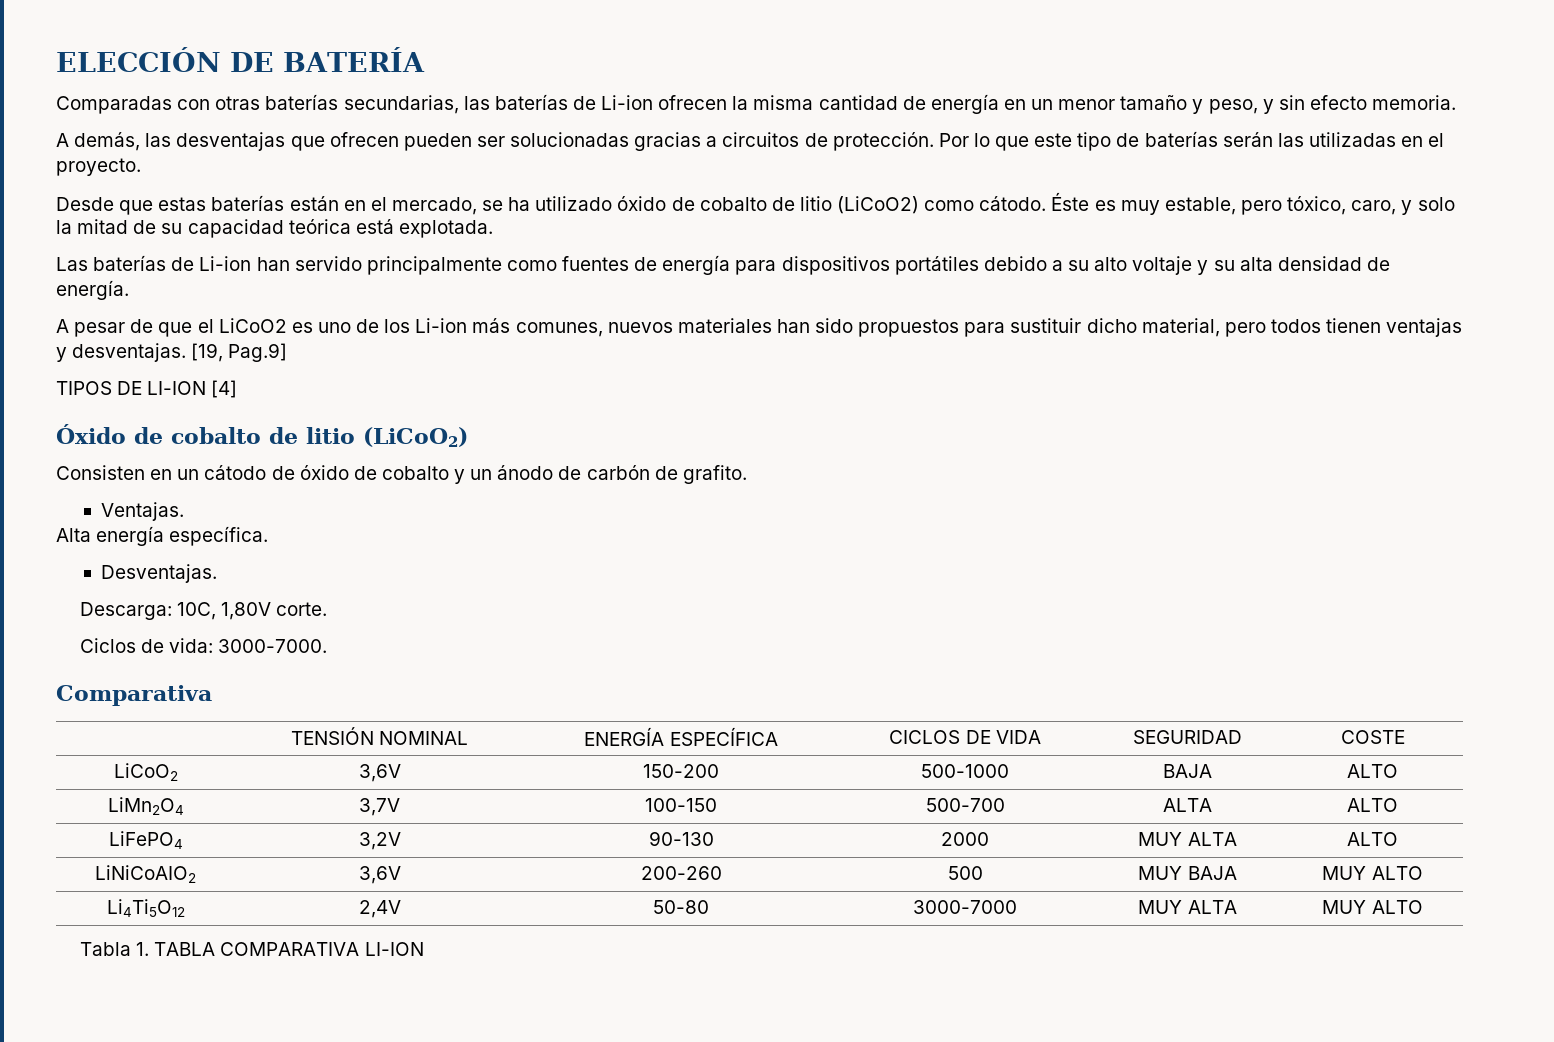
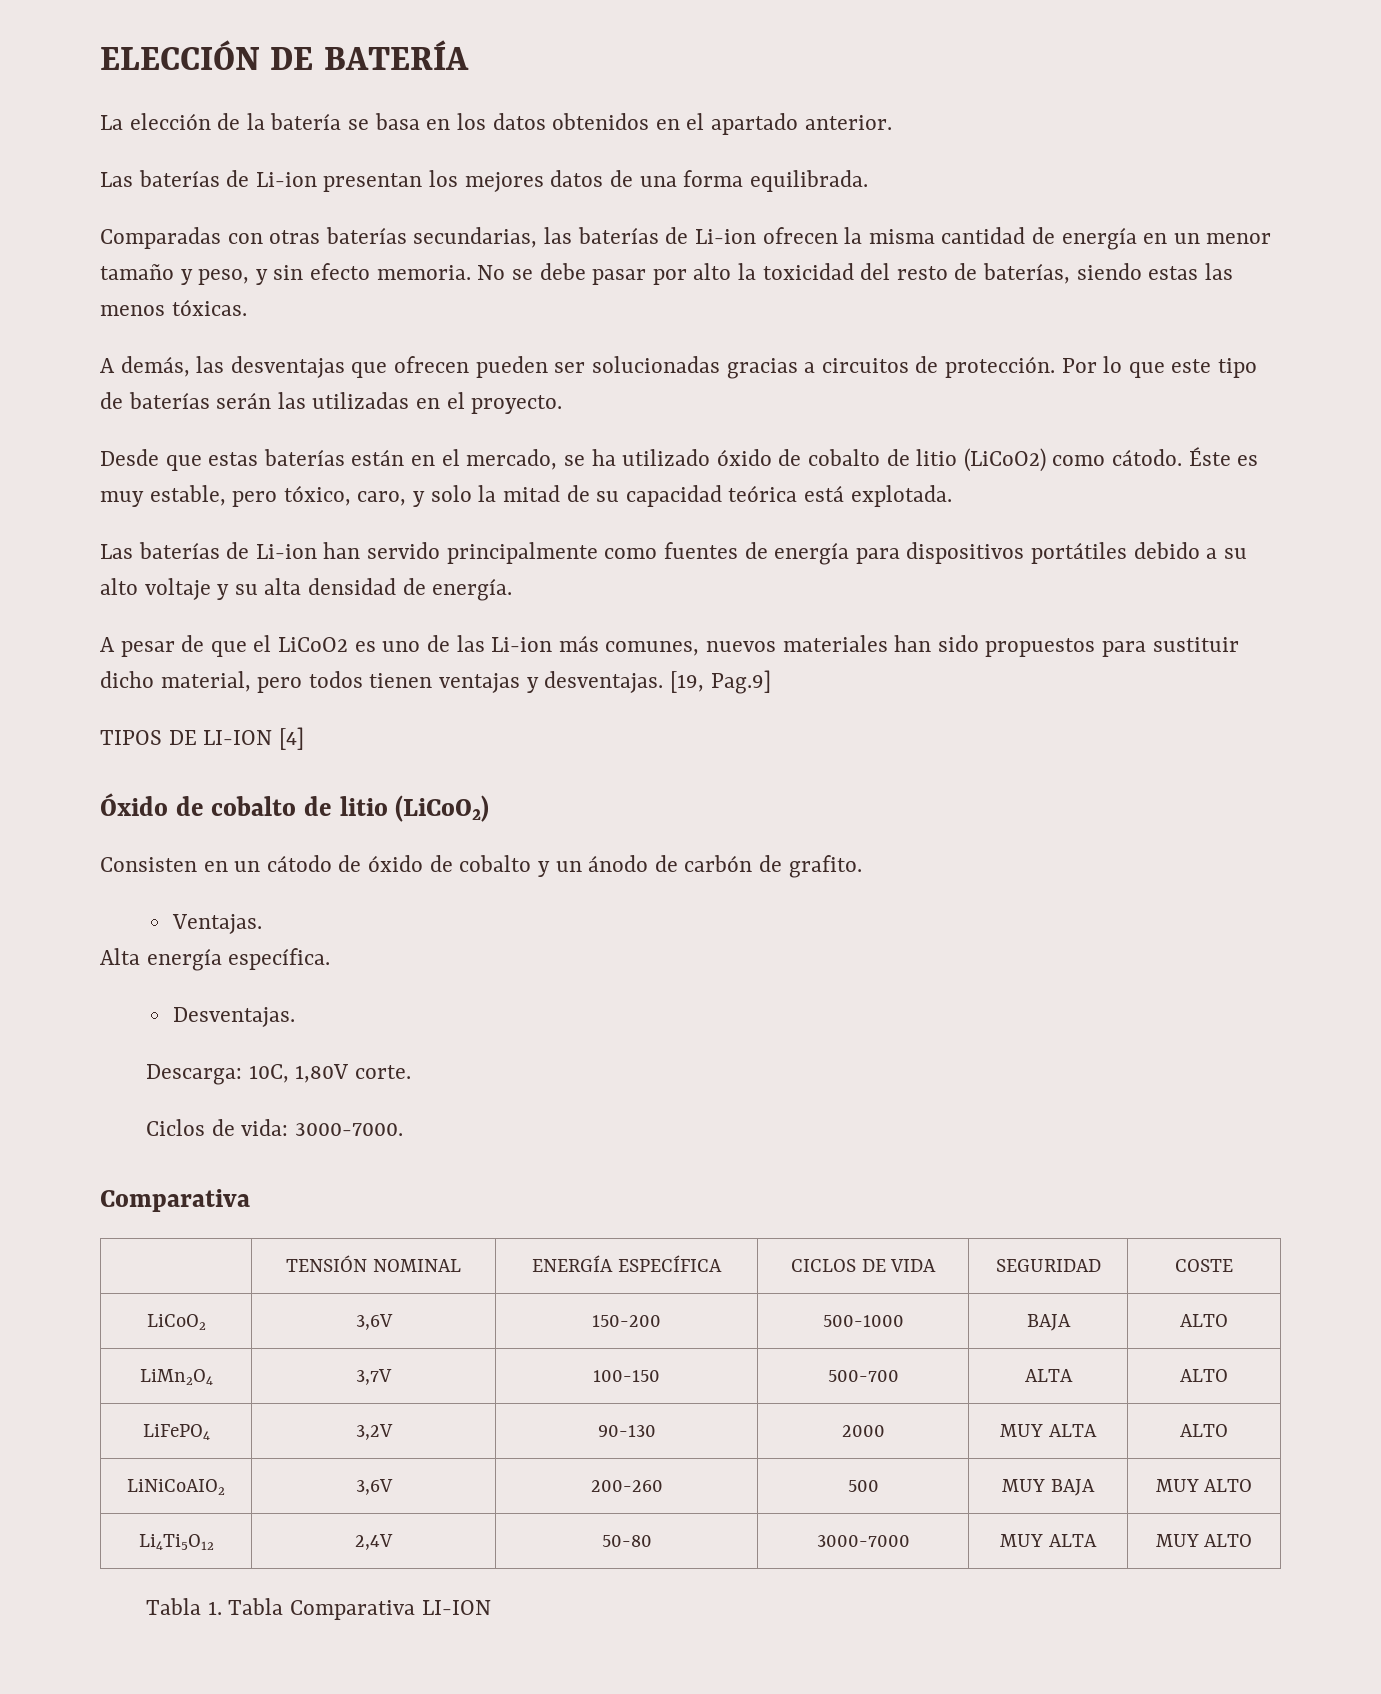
(425, 59) none -> [100,113,892,135] [100,170,868,192] // La elección de la batería se basa en los datos obtenidos en el apartado anterior. // Las baterías de Li-ion presentan los mejores datos de una forma equilibrada.
(1457, 102) none -> [477,263,1233,285] [100,299,247,316] No se debe pasar por alto la toxicidad del resto de baterías, siendo estas las menos tóxicas.
[384,319,411,333] los -> [456,635,485,652] las
[154,942,360,956] TABLA COMPARATIVA -> [228,1598,415,1620] Tabla Comparativa

